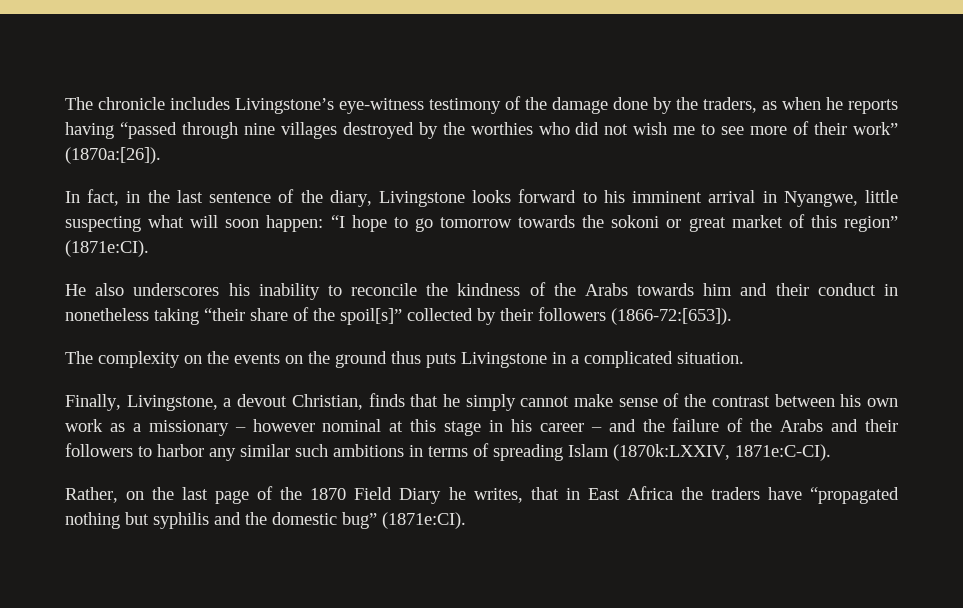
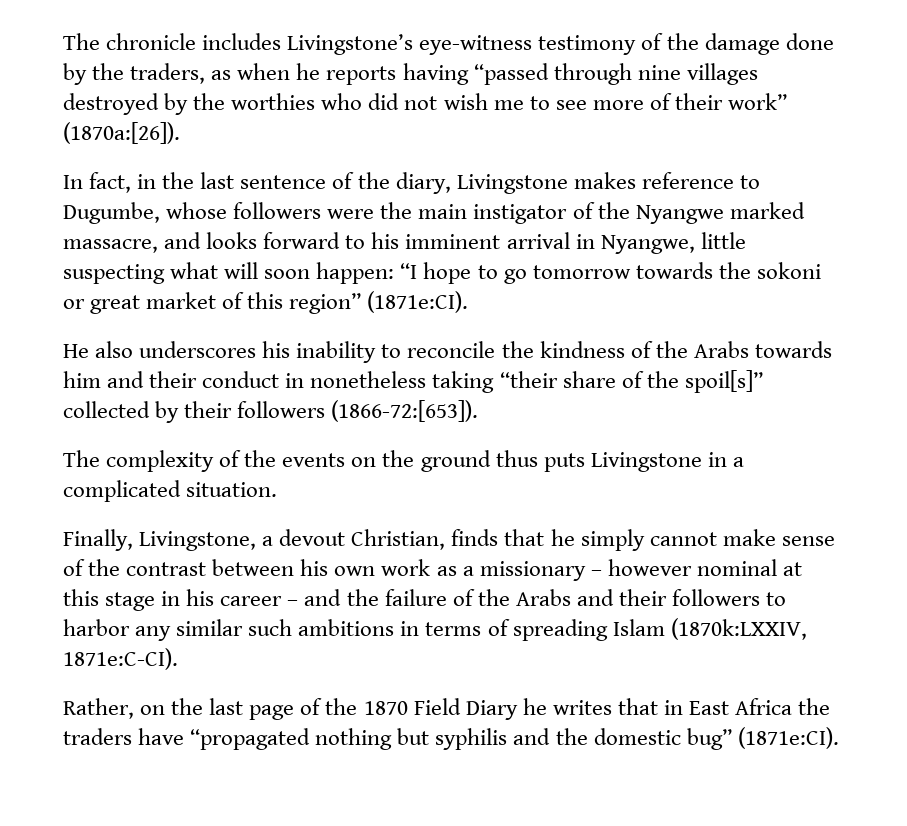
(466, 199) none -> [573,172,760,189] [63,202,805,224] [63,232,202,253] makes reference to Dugumbe, whose followers were the main instigator of the Nyangwe marked massacre, and
[184,355,202,364] on -> [219,450,242,467] of
[473,488,523,503] writes, -> [552,700,612,715] writes

